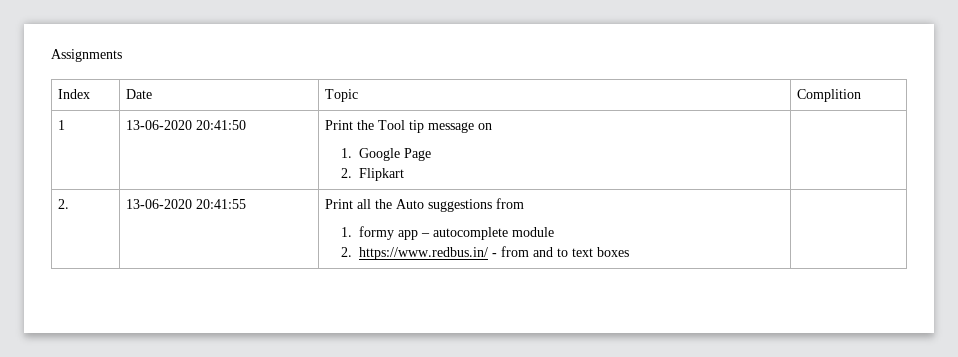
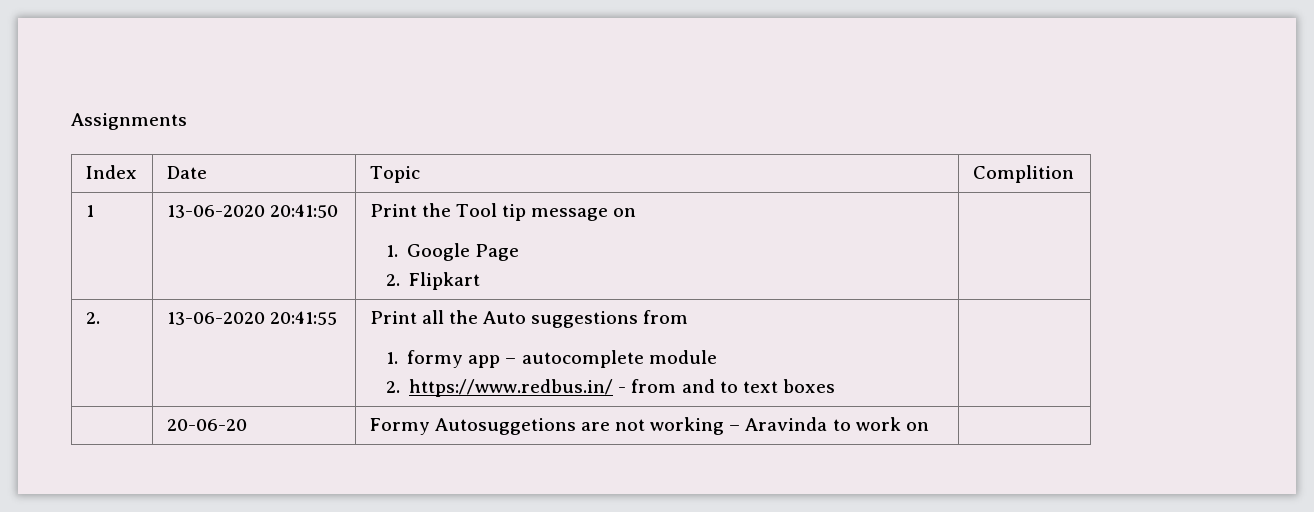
(630, 252) none -> [166,419,247,431] [369,417,929,435] // | 20-06-20 | Formy Autosuggetions are not working – Aravinda to work on |

